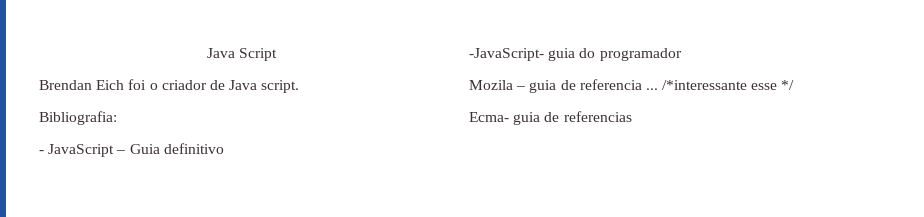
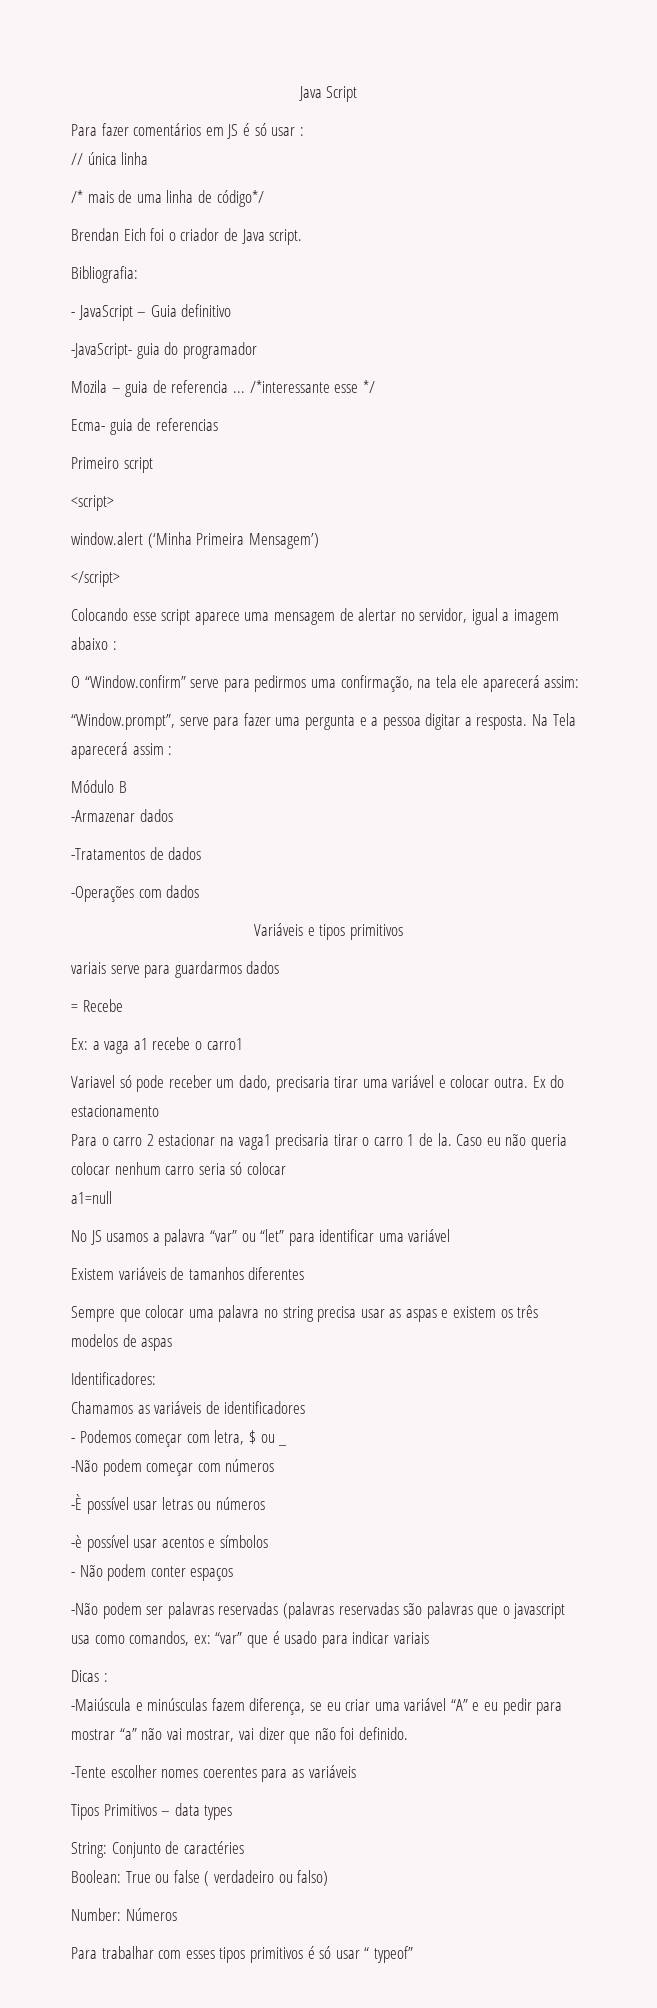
(278, 54) none -> [71,123,304,139] [71,152,149,165] [71,190,264,207] // Para fazer comentários em JS é só usar : // // única linha // /* mais de uma linha de código*/
(632, 116) none -> [71,457,153,473] [71,495,114,511] [71,532,319,549] [71,571,120,587] [71,608,560,625] [71,637,117,650] [71,675,580,692] [71,713,576,730] [71,742,173,759] [71,780,127,793] [71,809,173,822] [71,847,202,860] [71,885,200,902] [254,923,403,940] [71,961,280,978] [71,999,123,1012] [71,1037,243,1054] [71,1075,565,1092] [71,1105,159,1117] [71,1133,568,1150] [71,1162,286,1175] [71,1191,112,1204] [71,1229,451,1246] [71,1267,305,1280] [71,1305,539,1322] [71,1334,173,1351] [71,1372,156,1385] [71,1401,306,1414] [71,1430,275,1447] [278,1443,288,1446] [71,1459,275,1476] [71,1494,265,1514] [71,1535,268,1552] [71,1564,234,1581] [71,1602,566,1619] [71,1631,429,1648] [71,1670,108,1682] [71,1698,563,1715] [71,1727,408,1744] [71,1765,356,1782] [71,1803,233,1820] [71,1841,244,1858] [71,1870,329,1886] [71,1908,177,1921] [71,1946,413,1963] // Primeiro script // <script> // window.alert (‘Minha Primeira Mensagem’) // </script> // Colocando esse script aparece uma mensagem de alertar no servidor, igual a imagem abaixo : // O “Window.confirm” serve para pedirmos uma confirmação, na tela ele aparecerá assim: // “Window.prompt”, serve para fazer uma pergunta e a pessoa digitar a resposta. Na Tela aparecerá assim : // Módulo B // -Armazenar dados // -Tratamentos de dados // -Operações com dados // Variáveis e tipos primitivos // variais serve para guardarmos dados // = Recebe // Ex: a vaga a1 recebe o carro1 // Variavel só pode receber um dado, precisaria tirar uma variável e colocar outra. Ex do estacionamento // Para o carro 2 estacionar na vaga1 precisaria tirar o carro 1 de la. Caso eu não queria colocar nenhum carro seria só colocar // a1=null // No JS usamos a palavra “var” ou “let” para identificar uma variável // Existem variáveis de tamanhos diferentes // Sempre que colocar uma palavra no string precisa usar as aspas e existem os três modelos de aspas // Identificadores: // Chamamos as variáveis de identificadores // - Podemos começar com letra, $ ou _ // -Não podem começar com números // -È possível usar letras ou números // -è possível usar acentos e símbolos // - Não podem conter espaços // -Não podem ser palavras reservadas (palavras reservadas são palavras que o javascript usa como comandos, ex: “var” que é usado para indicar variais // Dicas : // -Maiúscula e minúsculas fazem diferença, se eu criar uma variável “A” e eu pedir para mostrar “a” não vai mostrar, vai dizer que não foi definido. // -Tente escolher nomes coerentes para as variáveis // Tipos Primitivos – data types // String: Conjunto de caractéries // Boolean: True ou false ( verdadeiro ou falso) // Number: Números // Para trabalhar com esses tipos primitivos é só usar “ typeof”

